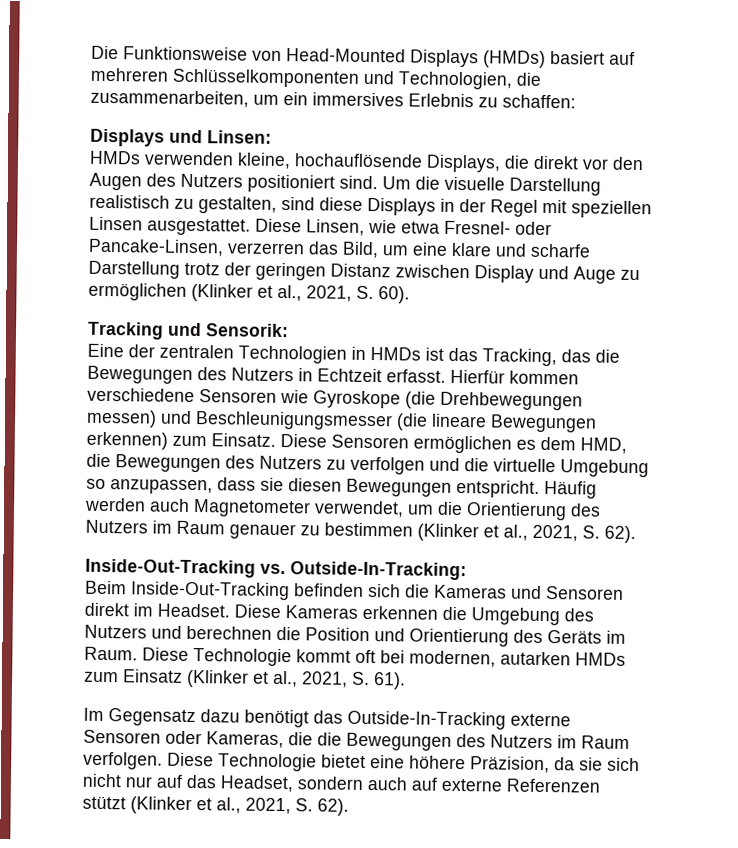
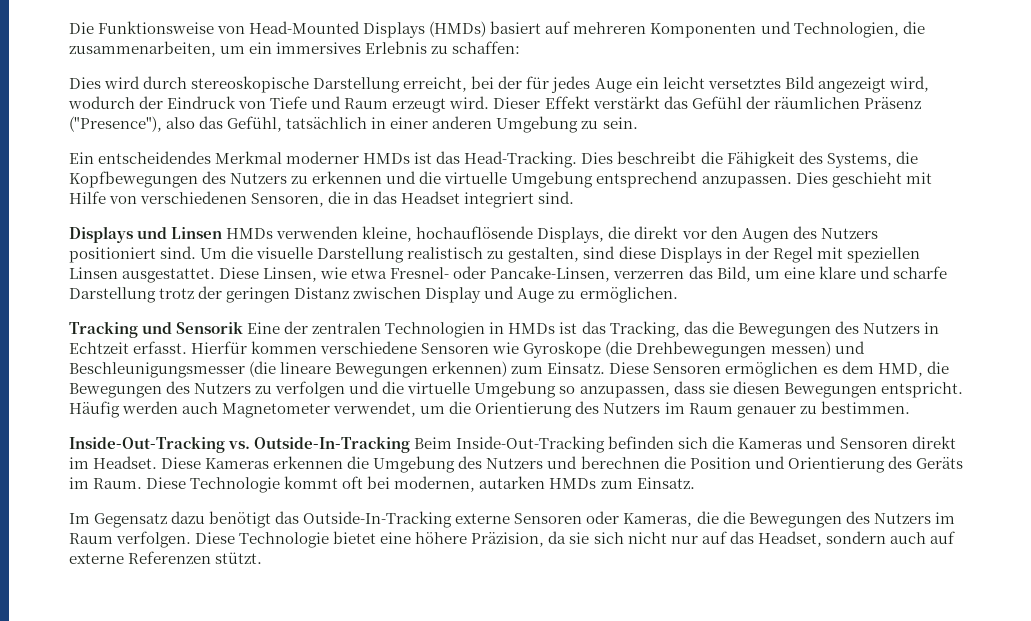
[172,68,360,88] Schlüsselkomponenten -> [650,23,757,38] Komponenten
(576, 101) none -> [69,76,929,93] [68,96,921,113] [69,116,638,133] [69,151,918,168] [69,171,932,188] [69,191,575,208] // Dies wird durch stereoskopische Darstellung erreicht, bei der für jedes Auge ein leicht versetztes Bild angezeigt wird, wodurch der Eindruck von Tiefe und Raum erzeugt wird. Dieser Effekt verstärkt das Gefühl der räumlichen Präsenz ("Presence"), also das Gefühl, tatsächlich in einer anderen Umgebung zu sein. // Ein entscheidendes Merkmal moderner HMDs ist das Head-Tracking. Dies beschreibt die Fähigkeit des Systems, die Kopfbewegungen des Nutzers zu erkennen und die virtuelle Umgebung entsprechend anzupassen. Dies geschieht mit Hilfe von verschiedenen Sensoren, die in das Headset integriert sind.
[207,130,272,144] Linsen: // -> [171,227,223,239] Linsen
[88,282,410,304] ermöglichen (Klinker et al., 2021, S. 60). -> [579,287,678,303] ermöglichen.
[205,323,289,338] Sensorik: // -> [176,321,244,334] Sensorik
[324,522,636,544] bestimmen (Klinker et al., 2021, S. 62). -> [820,401,910,414] bestimmen.
[290,561,467,581] Outside-In-Tracking: // -> [254,436,411,453] Outside-In-Tracking
[123,669,406,690] Einsatz (Klinker et al., 2021, S. 61). -> [636,477,695,489] Einsatz.
[82,795,349,816] stützt (Klinker et al., 2021, S. 62). -> [215,552,263,564] stützt.

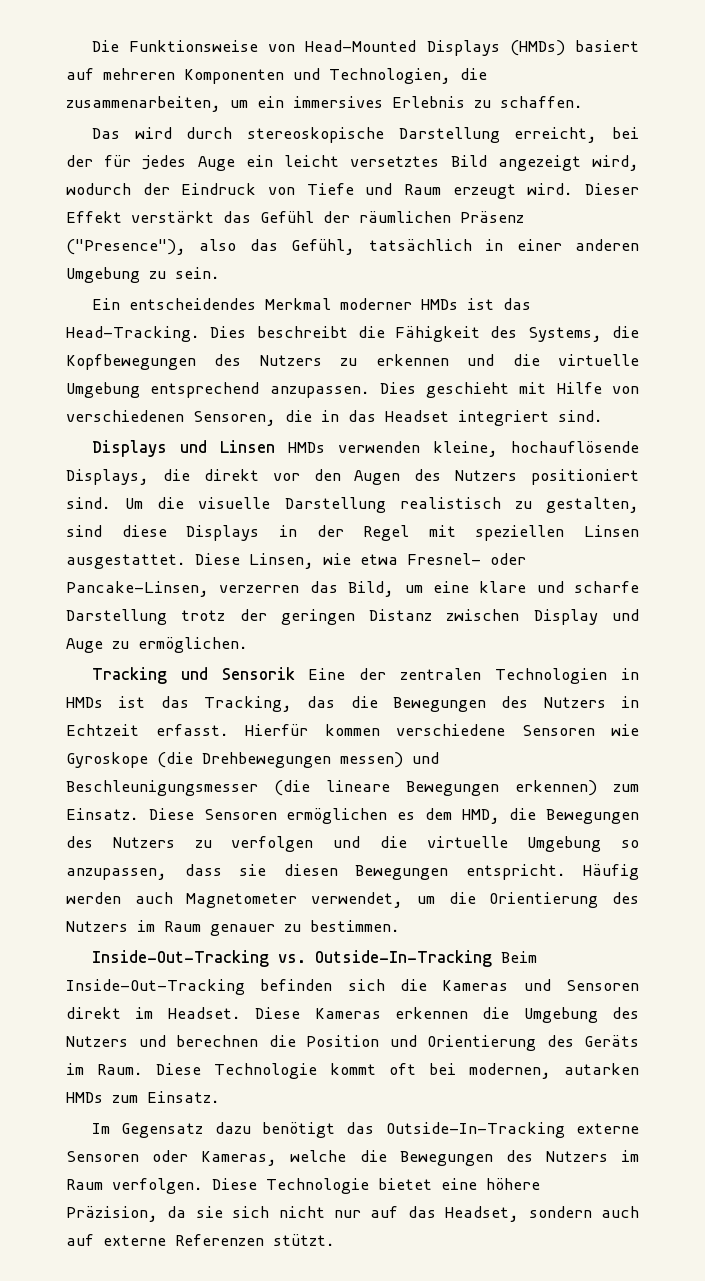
[452,41,521,54] [69,77,101,89] schaffen: // Dies -> [500,96,583,108] [91,128,120,139] schaffen. // Das
[696,511,719,524] die -> [290,1150,347,1162] welche

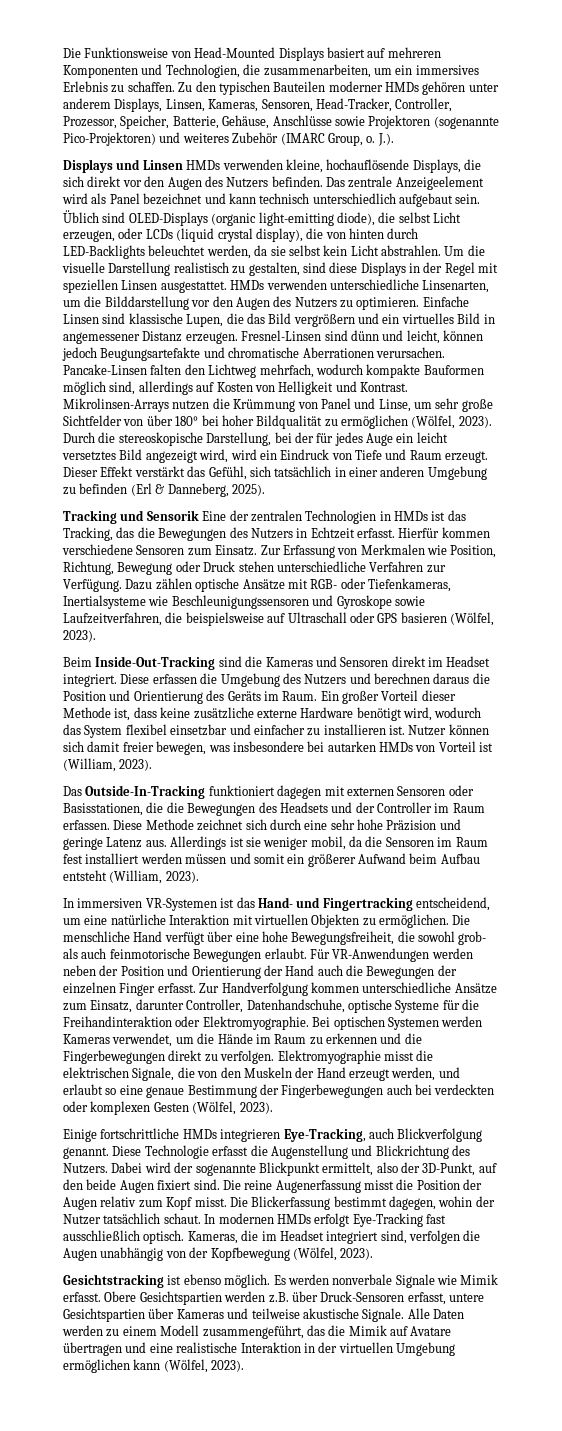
[509,40,565,56] (HMDs) -> (324, 54) none
[91,127,639,143] [66,155,639,171] [66,183,639,199] [66,211,524,223] [66,239,639,255] [66,267,220,283] [91,298,531,310] [66,326,639,342] [66,354,640,370] [66,382,639,398] [66,410,603,426] // Das wird durch stereoskopische Darstellung erreicht, bei der für jedes Auge ein leicht versetztes Bild angezeigt wird, wodurch der Eindruck von Tiefe und Raum erzeugt wird. Dieser Effekt verstärkt das Gefühl der räumlichen Präsenz ("Presence"), also das Gefühl, tatsächlich in einer anderen Umgebung zu sein. // Ein entscheidendes Merkmal moderner HMDs ist das Head-Tracking. Dies beschreibt die Fähigkeit des Systems, die Kopfbewegungen des Nutzers zu erkennen und die virtuelle Umgebung entsprechend anzupassen. Dies geschieht mit Hilfe von verschiedenen Sensoren, die in das Headset integriert sind. -> [178,81,499,95] [63,98,453,112] [63,115,499,129] [63,132,394,146] Zu den typischen Bauteilen moderner HMDs gehören unter anderem Displays, Linsen, Kameras, Sensoren, Head-Tracker, Controller, Prozessor, Speicher, Batterie, Gehäuse, Anschlüsse sowie Projektoren (sogenannte Pico-Projektoren) und weiteres Zubehör (IMARC Group, o. J.).
(190, 475) none -> [63,176,84,187] sich
[531,469,639,485] [66,497,111,509] positioniert sind. -> [271,176,484,190] [62,193,481,207] [63,210,461,226] [63,228,419,242] [63,245,441,259] befinden. Das zentrale Anzeigeelement wird als Panel bezeichnet und kann technisch unterschiedlich aufgebaut sein. Üblich sind OLED-Displays (organic light-emitting diode), die selbst Licht erzeugen, oder LCDs (liquid crystal display), die von hinten durch LED-Backlights beleuchtet werden, da sie selbst kein Licht abstrahlen.
[195,553,526,569] [66,581,639,597] [66,609,639,625] [66,637,248,653] Diese Linsen, wie etwa Fresnel- oder Pancake-Linsen, verzerren das Bild, um eine klare und scharfe Darstellung trotz der geringen Distanz zwischen Display und Auge zu ermöglichen. -> [230,279,490,293] [63,296,469,310] [63,313,495,327] [63,330,483,344] [62,347,445,361] [63,364,484,378] [63,381,408,395] [63,398,493,412] [63,415,492,429] [63,432,448,446] [62,449,489,463] [63,466,487,480] [63,483,265,497] HMDs verwenden unterschiedliche Linsenarten, um die Bilddarstellung vor den Augen des Nutzers zu optimieren. Einfache Linsen sind klassische Lupen, die das Bild vergrößern und ein virtuelles Bild in angemessener Distanz erzeugen. Fresnel-Linsen sind dünn und leicht, können jedoch Beugungsartefakte und chromatische Aberrationen verursachen. Pancake-Linsen falten den Lichtweg mehrfach, wodurch kompakte Bauformen möglich sind, allerdings auf Kosten von Helligkeit und Kontrast. Mikrolinsen-Arrays nutzen die Krümmung von Panel und Linse, um sehr große Sichtfelder von über 180° bei hoher Bildqualität zu ermöglichen (Wölfel, 2023). Durch die stereoskopische Darstellung, bei der für jedes Auge ein leicht versetztes Bild angezeigt wird, wird ein Eindruck von Tiefe und Raum erzeugt. Dieser Effekt verstärkt das Gefühl, sich tatsächlich in einer anderen Umgebung zu befinden (Erl & Danneberg, 2025).
[611,724,639,736] [66,752,439,768] [66,780,639,796] [66,808,639,824] [66,836,639,852] [66,864,639,880] [66,892,639,908] [66,920,400,936] [91,950,537,967] [66,979,385,995] wie Gyroskope (die Drehbewegungen messen) und Beschleunigungsmesser (die lineare Bewegungen erkennen) zum Einsatz. Diese Sensoren ermöglichen es dem HMD, die Bewegungen des Nutzers zu verfolgen und die virtuelle Umgebung so anzupassen, dass sie diesen Bewegungen entspricht. Häufig werden auch Magnetometer verwendet, um die Orientierung des Nutzers im Raum genauer zu bestimmen. // Inside-Out-Tracking vs. Outside-In-Tracking Beim Inside-Out-Tracking befinden sich -> [187,544,497,558] [63,561,446,575] [63,578,451,592] [63,595,425,609] [63,612,494,626] [63,630,96,642] [63,656,242,670] zum Einsatz. Zur Erfassung von Merkmalen wie Position, Richtung, Bewegung oder Druck stehen unterschiedliche Verfahren zur Verfügung. Dazu zählen optische Ansätze mit RGB- oder Tiefenkameras, Inertialsysteme wie Beschleunigungssensoren und Gyroskope sowie Laufzeitverfahren, die beispielsweise auf Ultraschall oder GPS basieren (Wölfel, 2023). // Beim Inside-Out-Tracking sind
[167,1007,468,1019] Headset. Diese Kameras erkennen -> [446,656,491,667] [63,674,197,687] Headset integriert. Diese erfassen
(258, 1041) none -> [433,673,470,684] daraus
[156,1063,639,1079] [66,1091,220,1103] [91,1122,639,1138] [66,1150,639,1166] [66,1178,540,1194] [66,1206,639,1222] [66,1234,335,1246] Diese Technologie kommt oft bei modernen, autarken HMDs zum Einsatz. // Im Gegensatz dazu benötigt das Outside-In-Tracking externe Sensoren oder Kameras, welche die Bewegungen des Nutzers im Raum verfolgen. Diese Technologie bietet eine höhere Präzision, da sie sich nicht nur auf das Headset, sondern auch auf externe Referenzen stützt. -> [320,690,456,704] [63,707,482,721] [63,724,489,738] [63,741,494,755] [63,758,153,772] [63,785,474,799] [63,802,485,816] [63,819,461,831] [63,836,488,850] [63,853,480,867] [63,870,199,884] [63,897,490,911] [63,914,471,928] [63,931,487,945] [63,948,473,962] [63,965,457,979] [63,982,497,996] [63,999,479,1013] [63,1016,483,1030] [63,1033,422,1047] [63,1050,434,1064] [63,1067,460,1081] [63,1084,495,1098] [63,1101,273,1115] [63,1128,483,1142] [63,1145,470,1159] [63,1162,497,1176] [63,1179,483,1193] [63,1196,495,1210] [63,1213,446,1227] [63,1230,481,1244] [63,1247,374,1261] [63,1274,499,1288] [63,1291,484,1305] [63,1308,464,1322] [62,1325,452,1339] [63,1342,455,1356] [63,1359,245,1373] Ein großer Vorteil dieser Methode ist, dass keine zusätzliche externe Hardware benötigt wird, wodurch das System flexibel einsetzbar und einfacher zu installieren ist. Nutzer können sich damit freier bewegen, was insbesondere bei autarken HMDs von Vorteil ist (William, 2023). // Das Outside-In-Tracking funktioniert dagegen mit externen Sensoren oder Basisstationen, die die Bewegungen des Headsets und der Controller im Raum erfassen. Diese Methode zeichnet sich durch eine sehr hohe Präzision und geringe Latenz aus. Allerdings ist sie weniger mobil, da die Sensoren im Raum fest installiert werden müssen und somit ein größerer Aufwand beim Aufbau entsteht (William, 2023). // In immersiven VR-Systemen ist das Hand- und Fingertracking entscheidend, um eine natürliche Interaktion mit virtuellen Objekten zu ermöglichen. Die menschliche Hand verfügt über eine hohe Bewegungsfreiheit, die sowohl grob- als auch feinmotorische Bewegungen erlaubt. Für VR-Anwendungen werden neben der Position und Orientierung der Hand auch die Bewegungen der einzelnen Finger erfasst. Zur Handverfolgung kommen unterschiedliche Ansätze zum Einsatz, darunter Controller, Datenhandschuhe, optische Systeme für die Freihandinteraktion oder Elektromyographie. Bei optischen Systemen werden Kameras verwendet, um die Hände im Raum zu erkennen und die Fingerbewegungen direkt zu verfolgen. Elektromyographie misst die elektrischen Signale, die von den Muskeln der Hand erzeugt werden, und erlaubt so eine genaue Bestimmung der Fingerbewegungen auch bei verdeckten oder komplexen Gesten (Wölfel, 2023). // Einige fortschrittliche HMDs integrieren Eye-Tracking, auch Blickverfolgung genannt. Diese Technologie erfasst die Augenstellung und Blickrichtung des Nutzers. Dabei wird der sogenannte Blickpunkt ermittelt, also der 3D-Punkt, auf den beide Augen fixiert sind. Die reine Augenerfassung misst die Position der Augen relativ zum Kopf misst. Die Blickerfassung bestimmt dagegen, wohin der Nutzer tatsächlich schaut. In modernen HMDs erfolgt Eye-Tracking fast ausschließlich optisch. Kameras, die im Headset integriert sind, verfolgen die Augen unabhängig von der Kopfbewegung (Wölfel, 2023). // Gesichtstracking ist ebenso möglich. Es werden nonverbale Signale wie Mimik erfasst. Obere Gesichtspartien werden z.B. über Druck-Sensoren erfasst, untere Gesichtspartien über Kameras und teilweise akustische Signale. Alle Daten werden zu einem Modell zusammengeführt, das die Mimik auf Avatare übertragen und eine realistische Interaktion in der virtuellen Umgebung ermöglichen kann (Wölfel, 2023).

